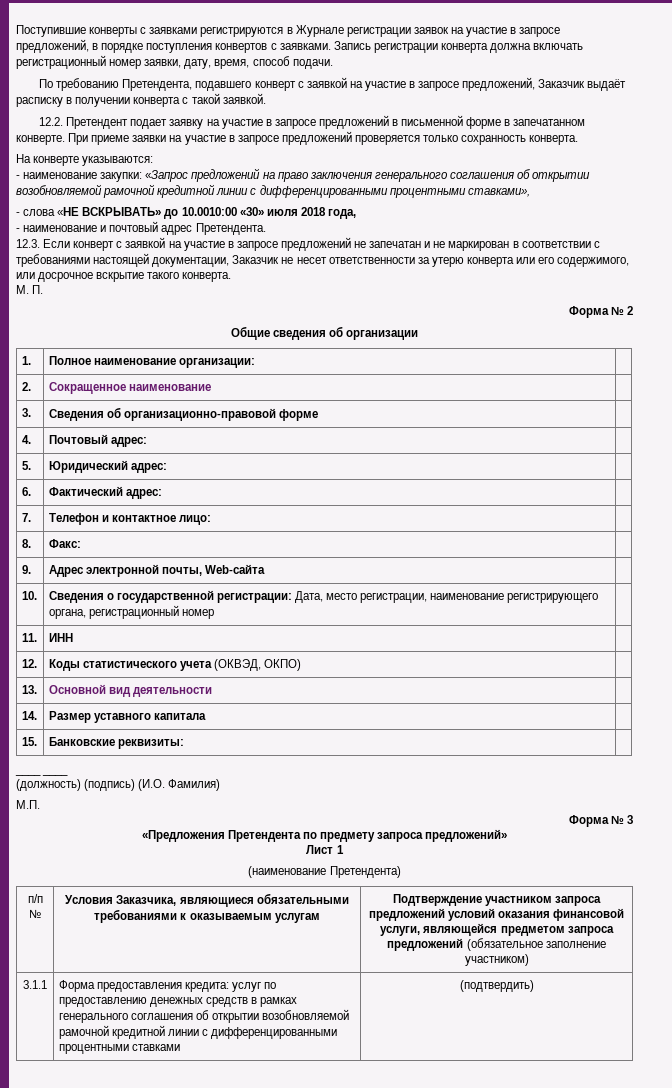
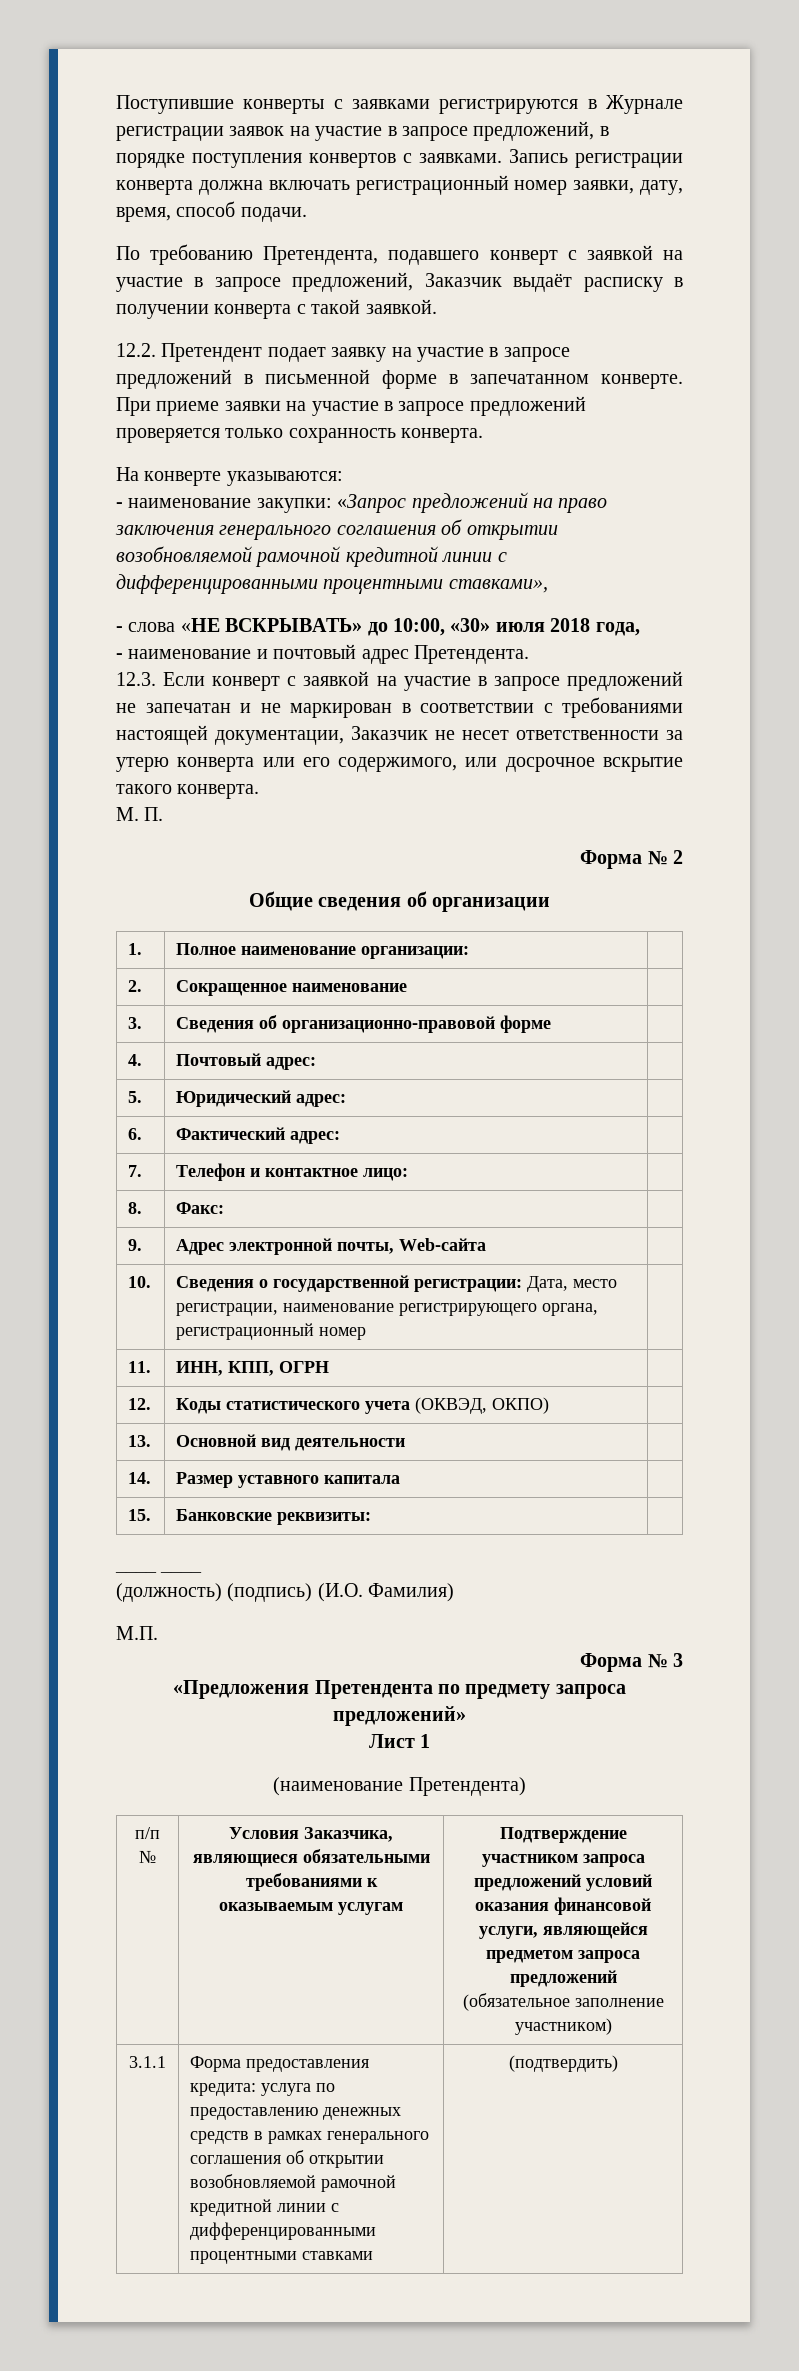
[181,207,237,216] 10.0010:00 -> [393,618,445,636] 10:00,
[48,633,73,642] ИНН -> [176,1361,330,1376] ИНН, КПП, ОГРН
[231,982,261,992] услуг -> [261,2083,312,2096] услуга

